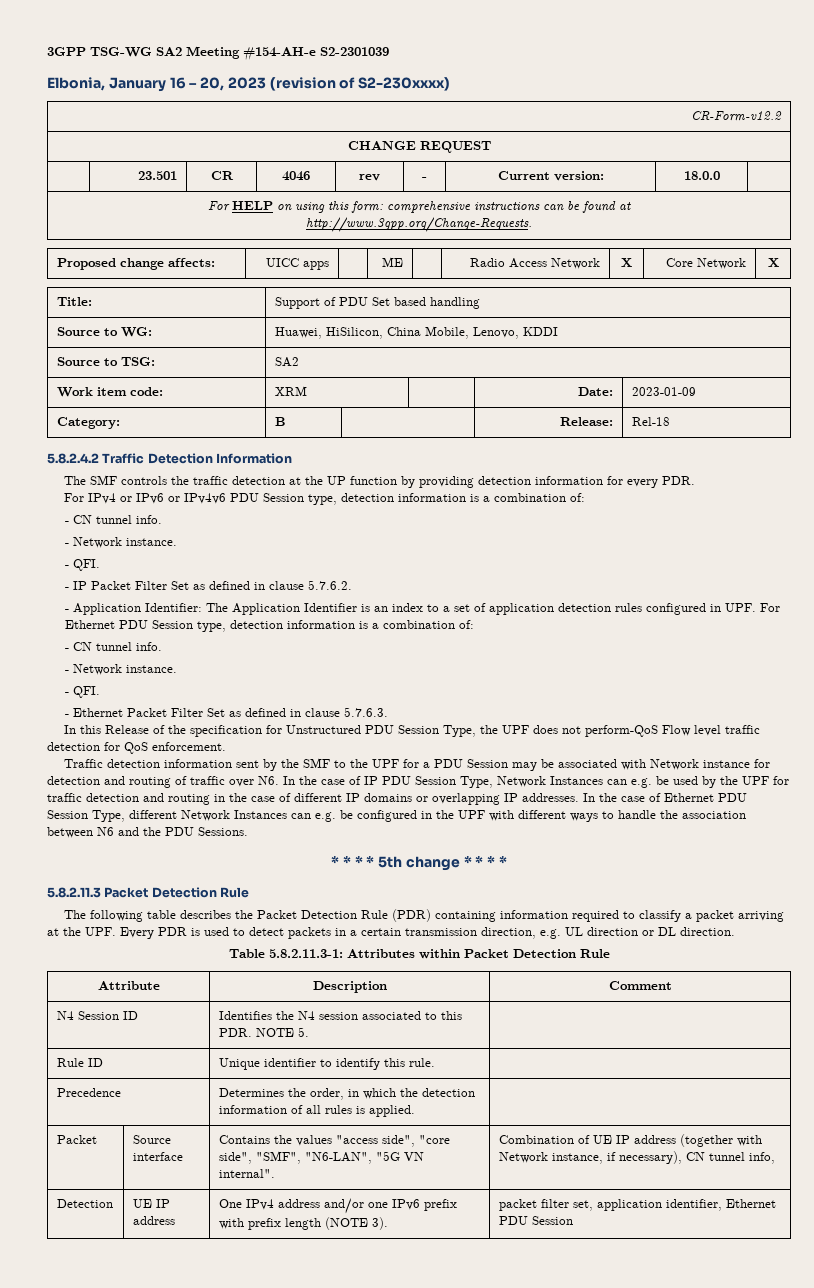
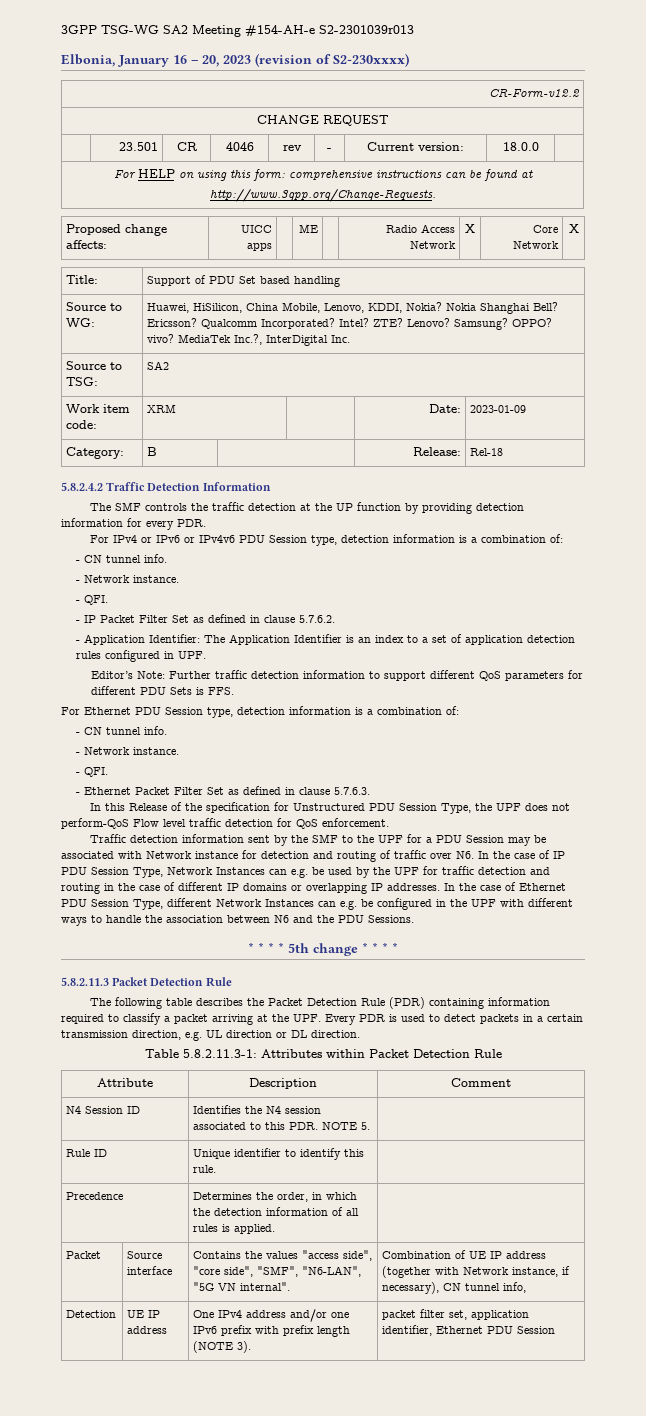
[320,47,389,56] S2-2301039 -> [319,25,414,34] S2-2301039r013
[522,327,558,336] KDDI -> [368,302,559,314] [147,318,553,330] [147,334,351,346] KDDI, Nokia? Nokia Shanghai Bell? Ericsson? Qualcomm Incorporated? Intel? ZTE? Lenovo? Samsung? OPPO? vivo? MediaTek Inc.?, InterDigital Inc.
(756, 607) none -> [90,670,583,681] [90,686,234,695] // Editor’s Note: Further traffic detection information to support different QoS parameters for different PDU Sets is FFS. //

